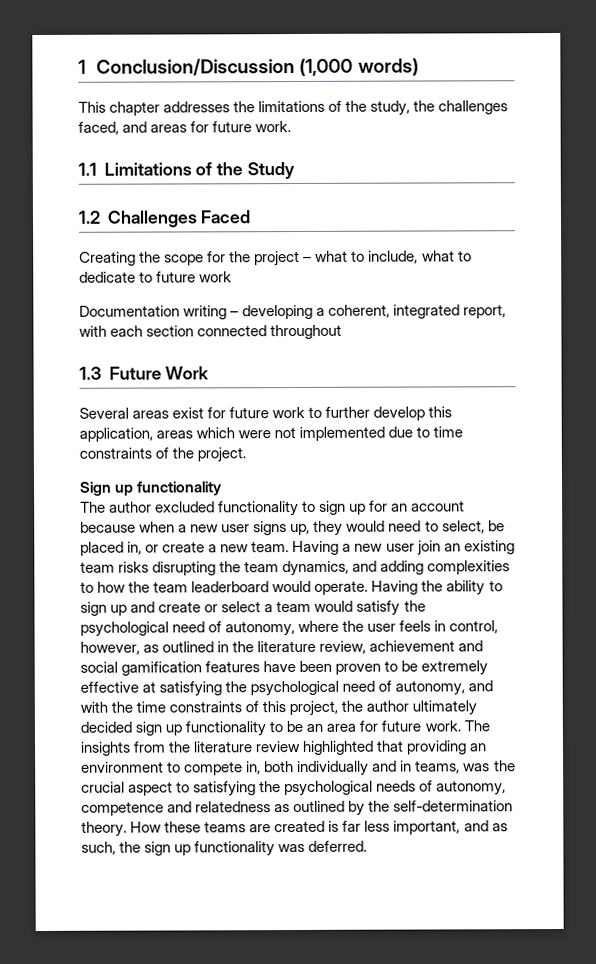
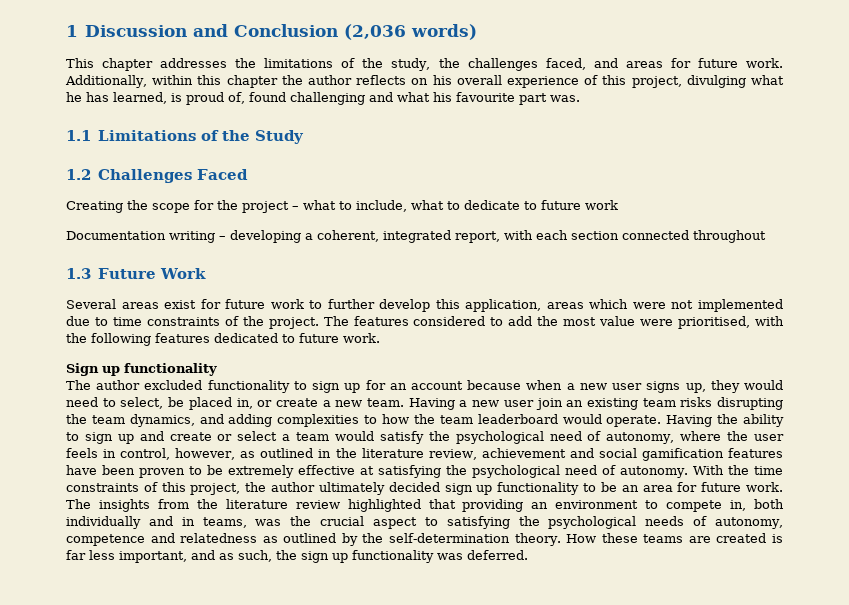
[96,57,354,76] Conclusion/Discussion (1,000 -> [84,24,406,40] Discussion and Conclusion (2,036
(292, 127) none -> [65,75,784,88] [66,92,580,105] Additionally, within this chapter the author reflects on his overall experience of this project, divulging what he has learned, is proud of, found challenging and what his favourite part was.
(247, 455) none -> [323,316,785,329] [66,333,380,346] The features considered to add the most value were prioritised, with the following features dedicated to future work.
[395,680,494,696] [80,701,108,713] autonomy, and with -> [620,465,724,478] autonomy. With

